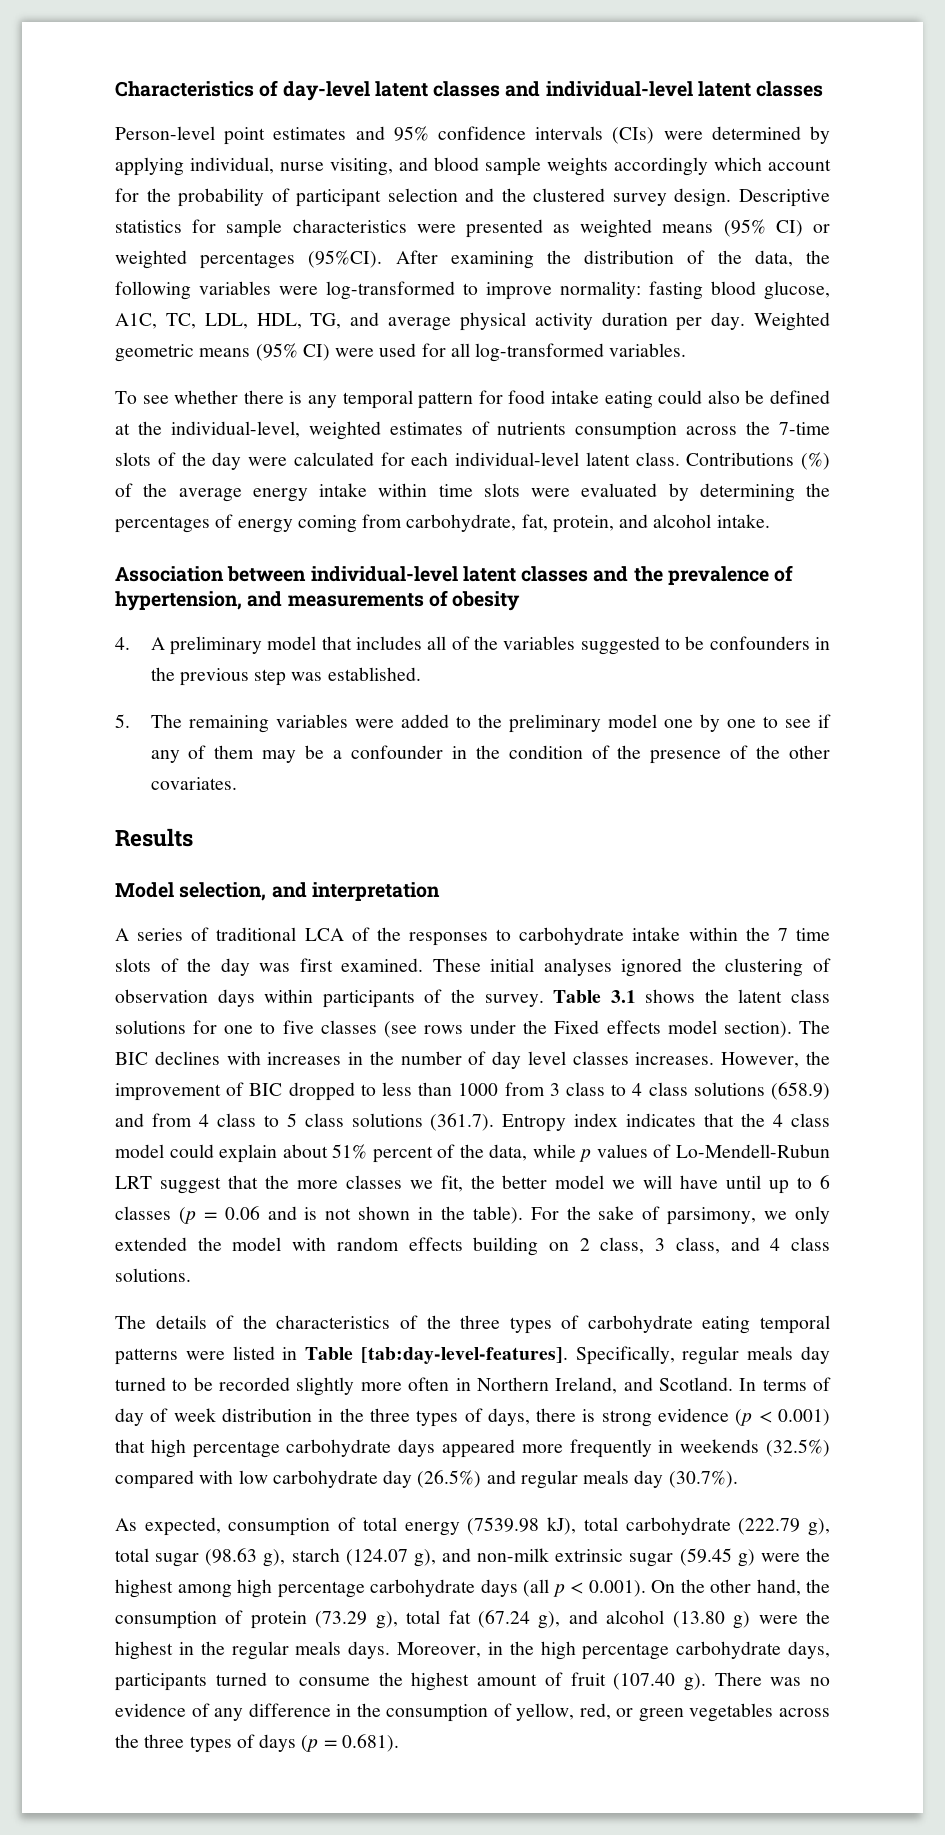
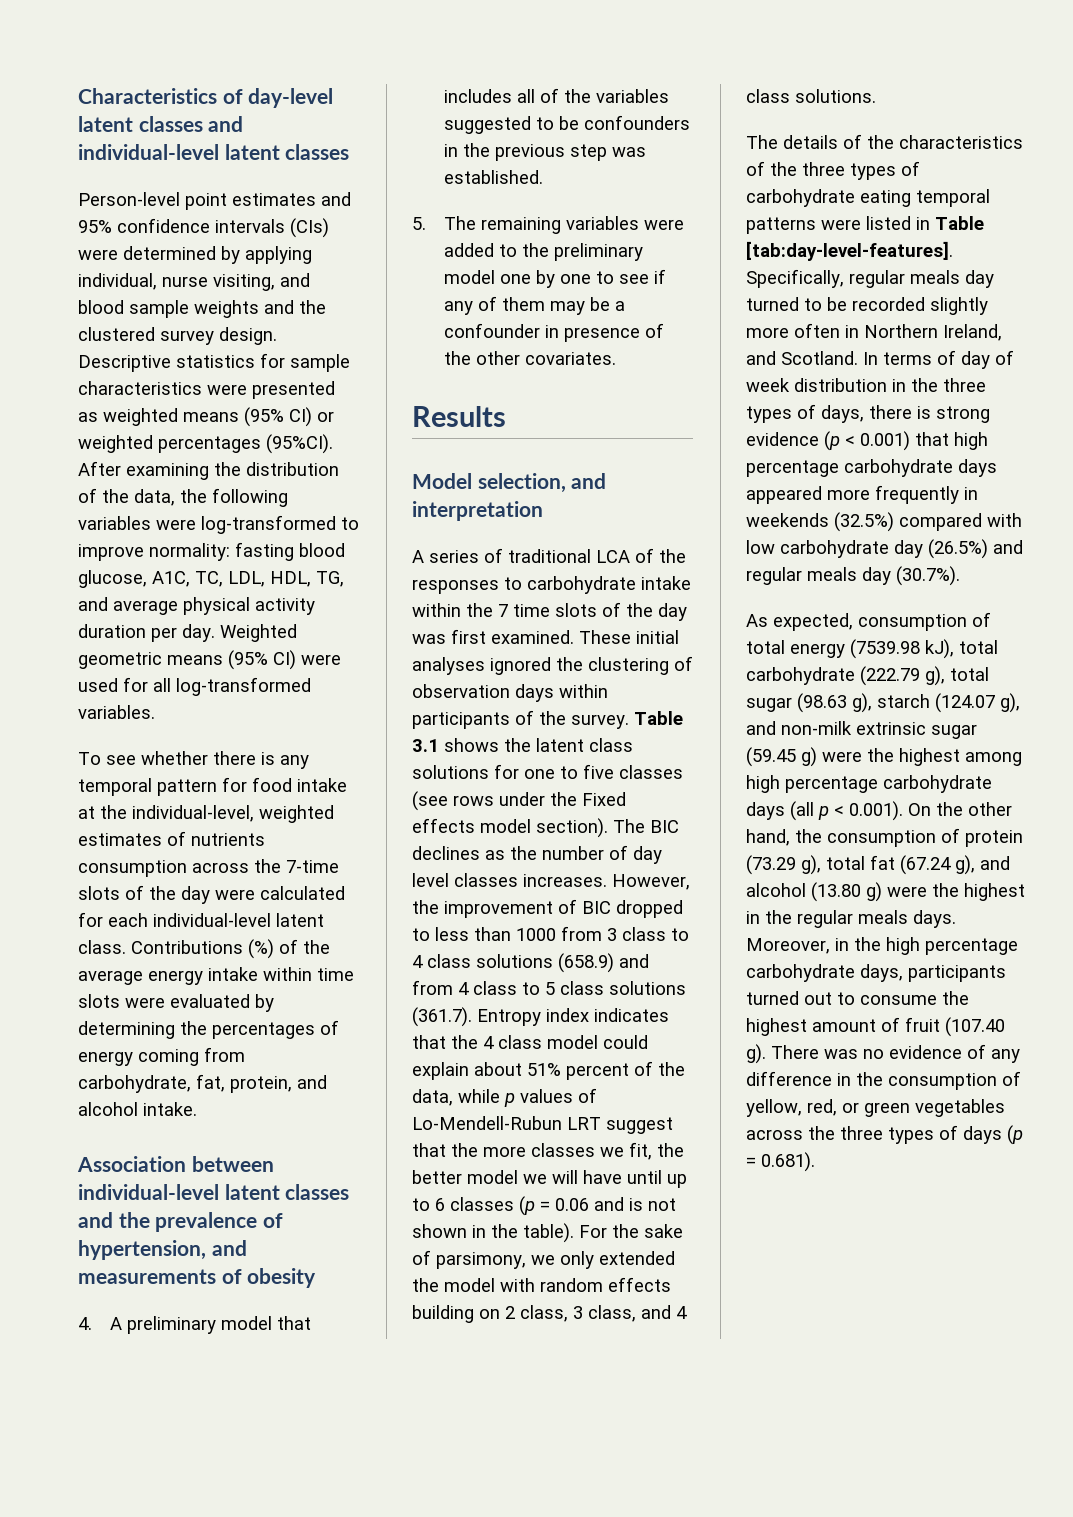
[614,157,831,176] [115,188,458,207] accordingly which account for the probability of participant selection -> (259, 309) none
[604,390,831,409] eating could also be defined -> (347, 785) none
[475,745,642,759] the condition of the -> (559, 331) none
[226,1051,364,1065] with increases in -> [485,850,505,860] as
(267, 1679) none -> [804,992,832,1005] out

